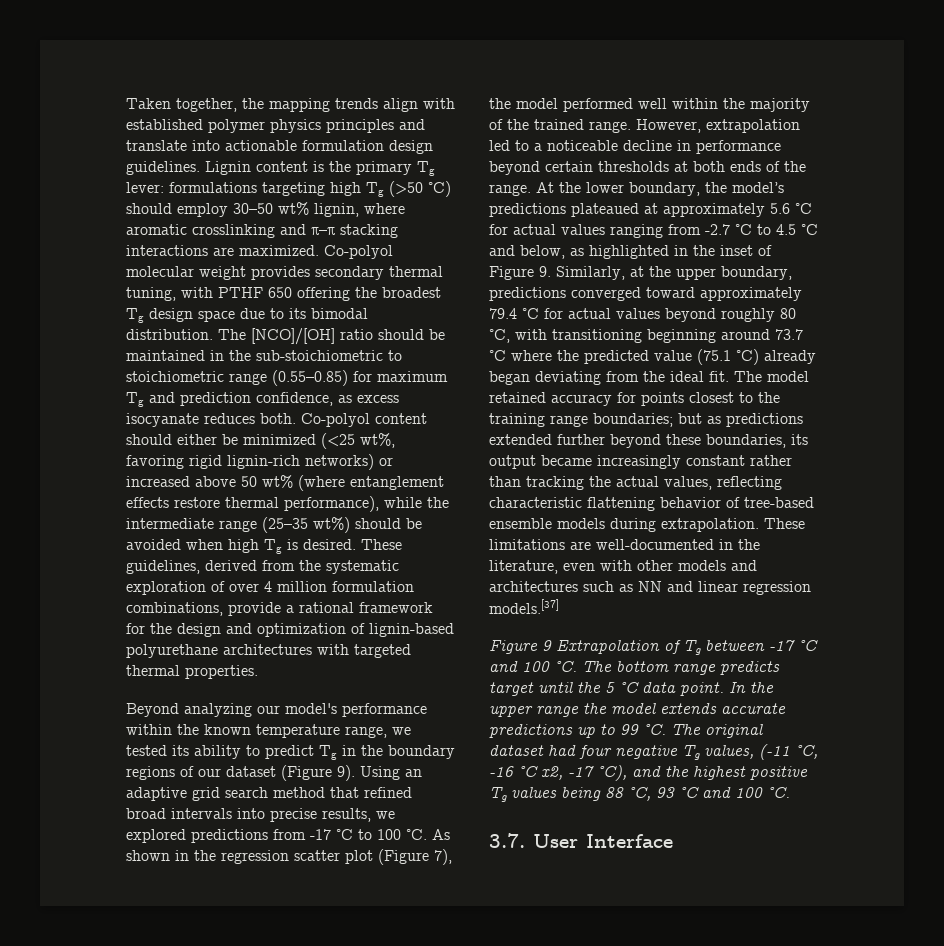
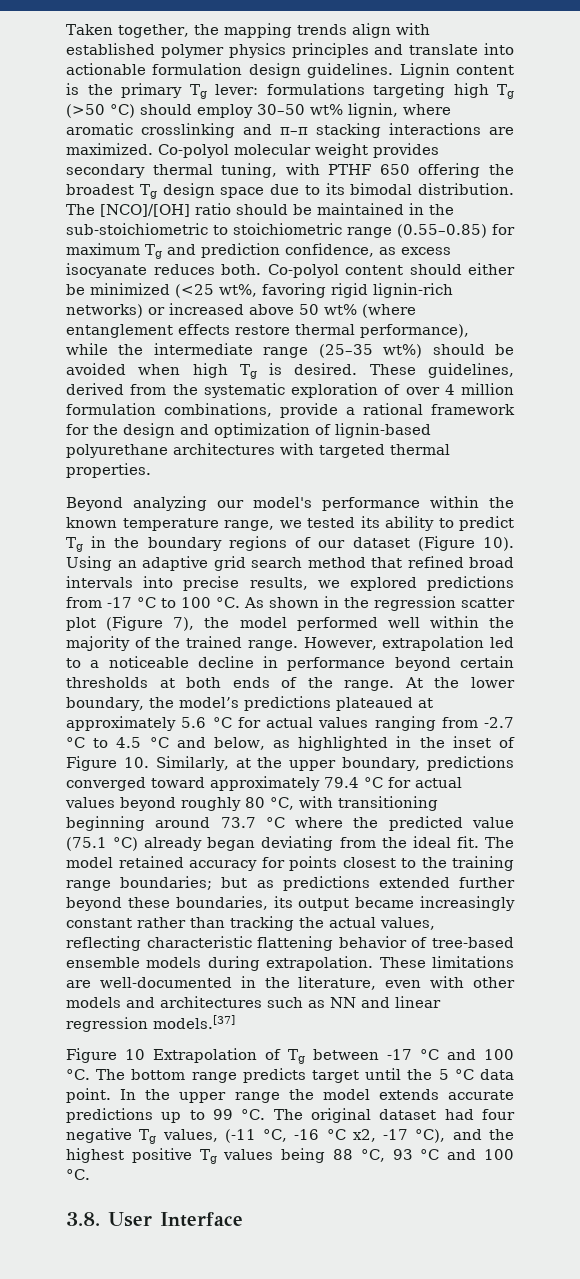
[337,765,355,781] 9). -> [483,537,514,551] 10).
[539,266,551,277] 9. -> [123,757,149,768] 10.
[542,640,552,651] 9 -> [125,1049,145,1060] 10
[489,833,525,848] 3.7. -> [66,1212,100,1226] 3.8.

